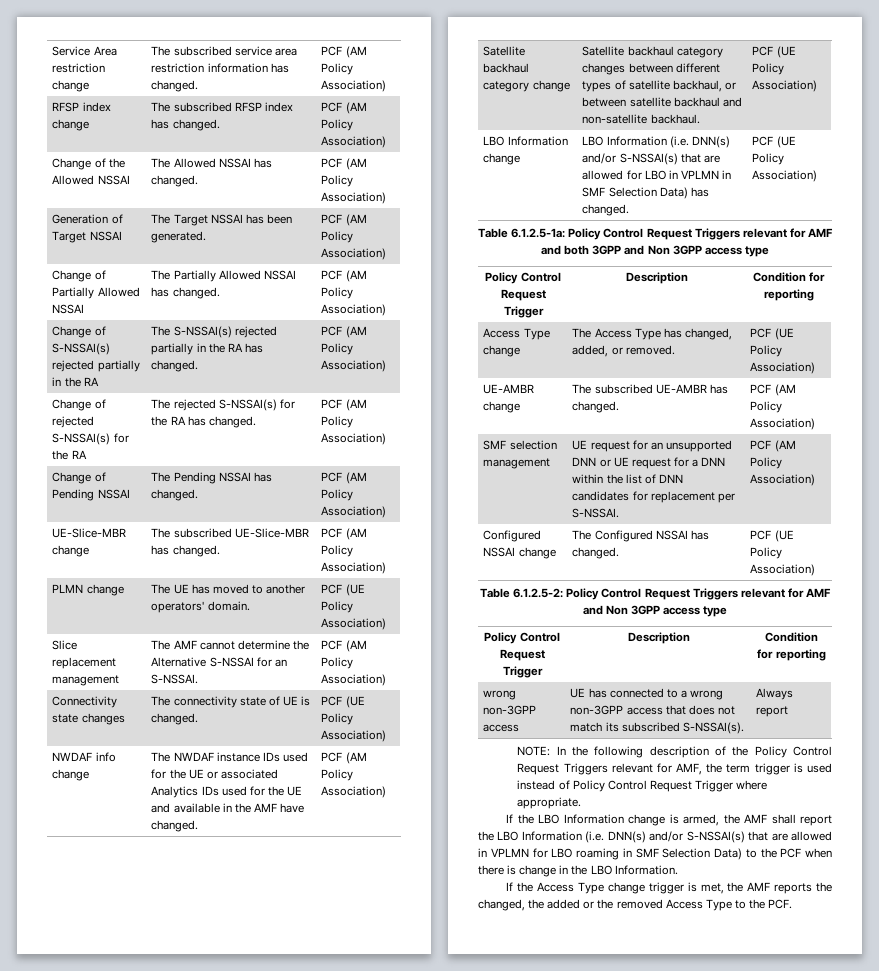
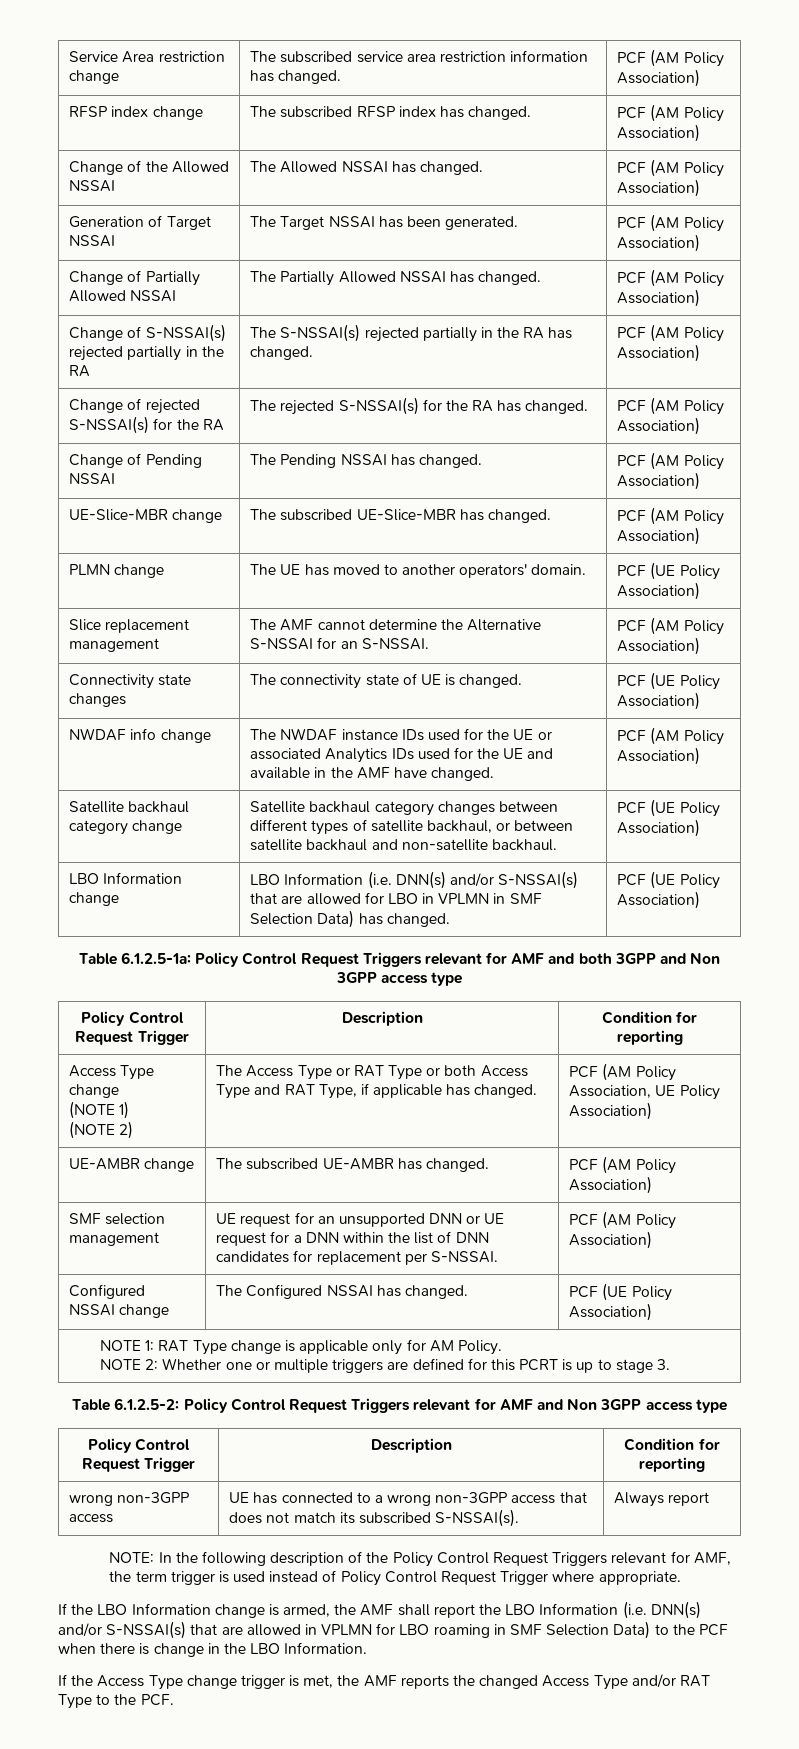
(521, 351) none -> [69,1101,130,1119] [69,1121,134,1139] // (NOTE 1) // (NOTE 2)
[663,328,732,340] [572,345,675,357] [750,328,794,340] has changed, added, or removed. | PCF (UE -> [335,1065,528,1080] [216,1083,538,1099] [569,1063,676,1081] [569,1085,676,1098] or RAT Type or both Access Type and RAT Type, if applicable has changed. | PCF (AM Policy Association, UE
(816, 570) none -> [100,1339,502,1355] [100,1358,670,1373] // NOTE 1: RAT Type change is applicable only for AM Policy. // NOTE 2: Whether one or multiple triggers are defined for this PCRT is up to stage 3.
[478,899,703,911] changed, the added or the removed Access -> [479,1674,710,1690] changed Access Type and/or RAT

